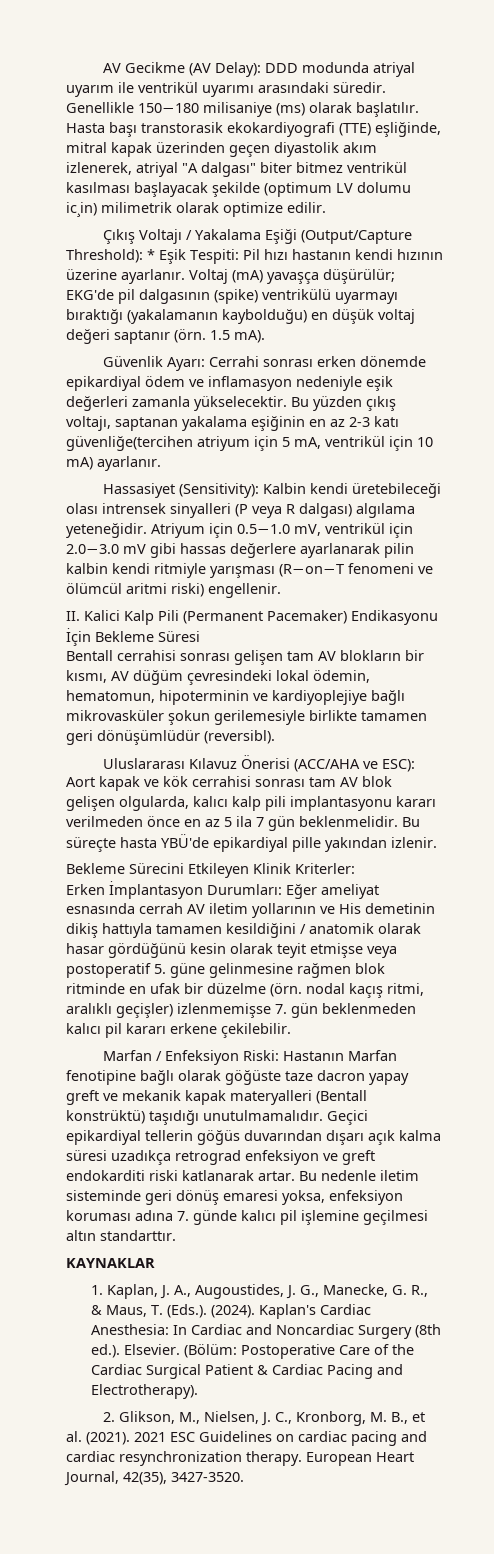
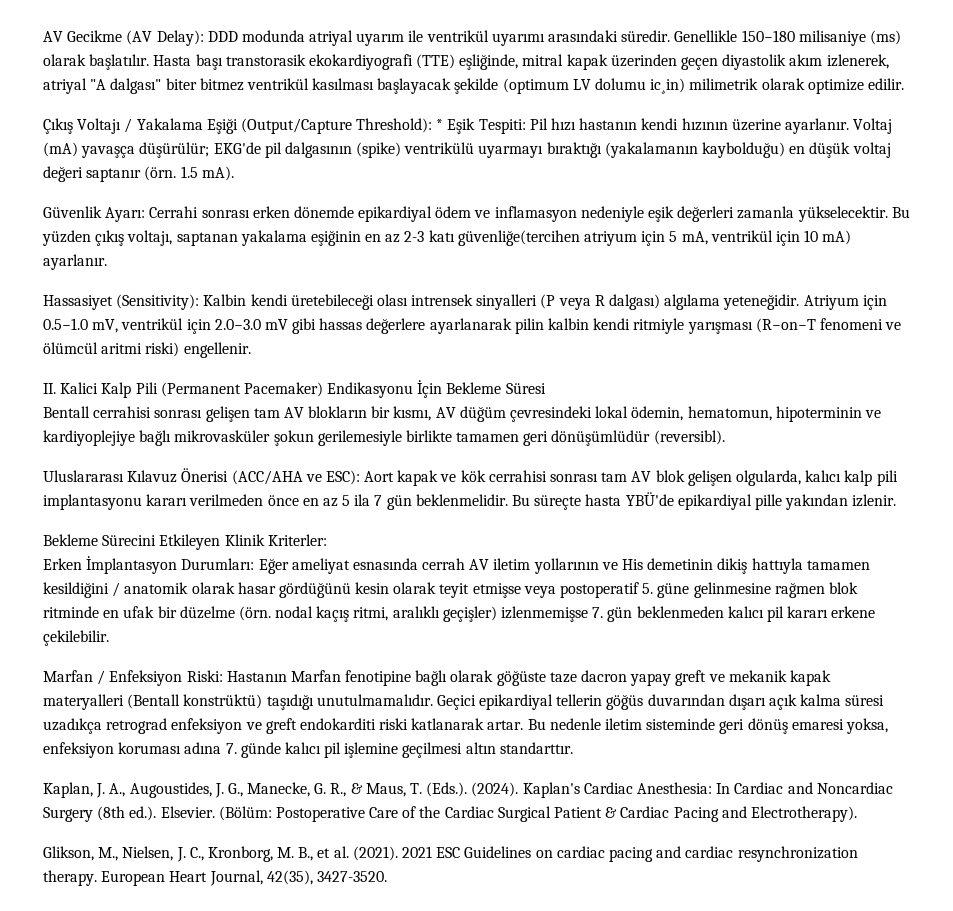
[66,1258,155,1268] [91,1285,104,1295] KAYNAKLAR // 1. -> (573, 748) none
[103,1412,116,1422] 2. -> (857, 814) none

